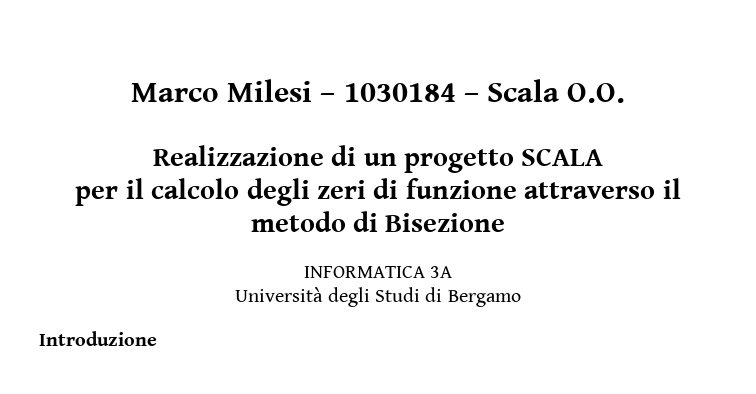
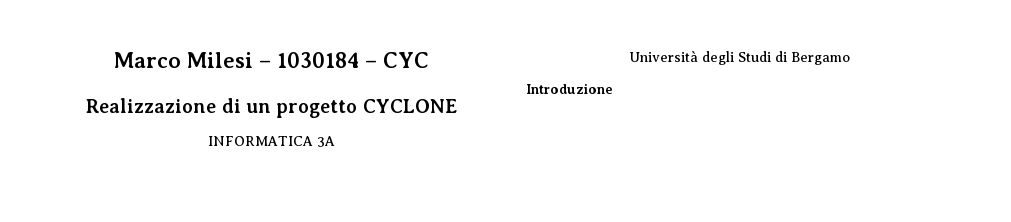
[486,79,626,103] Scala O.O. -> [383,52,429,68] CYC
[521,148,604,166] [75,178,681,206] [250,211,506,232] SCALA // per il calcolo degli zeri di funzione attraverso il metodo di Bisezione -> [362,99,457,113] CYCLONE

